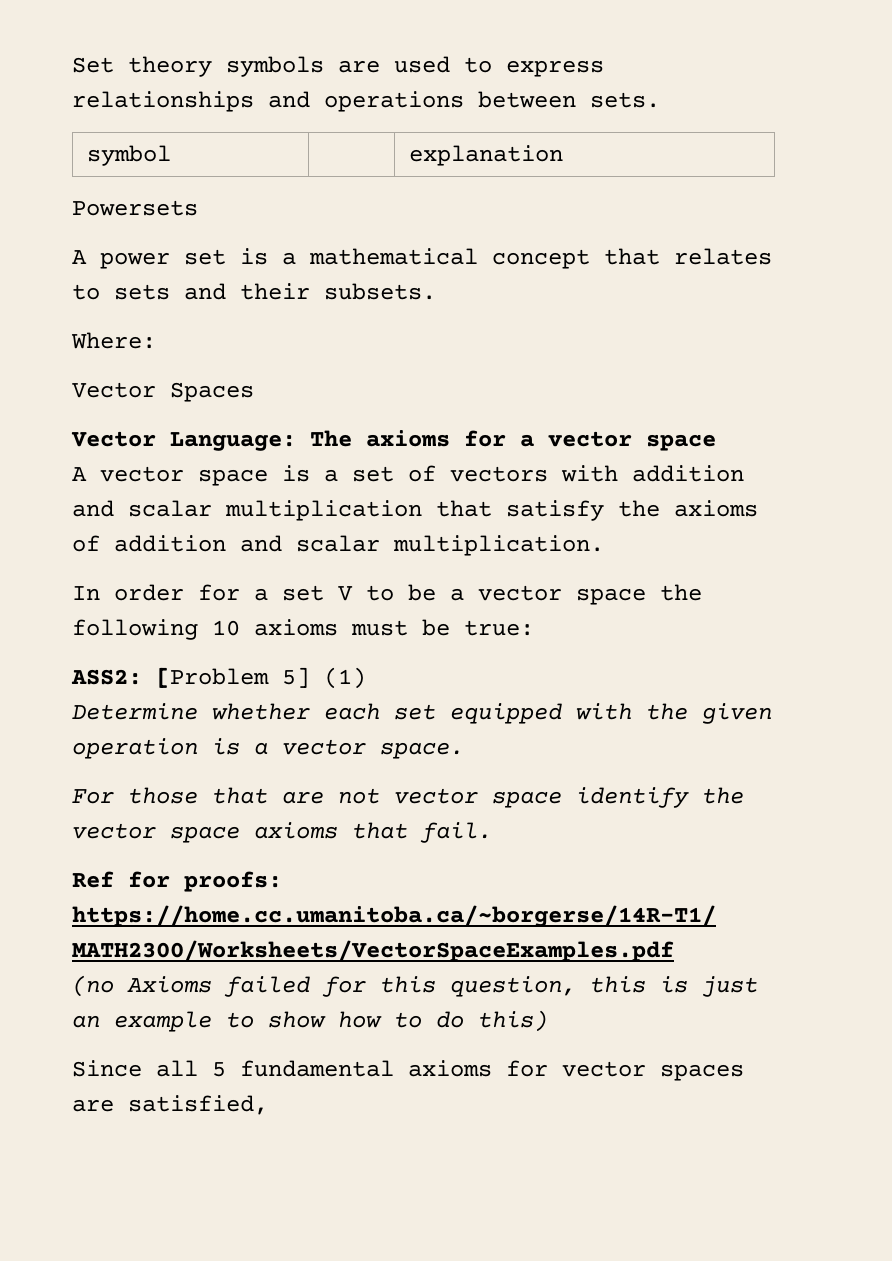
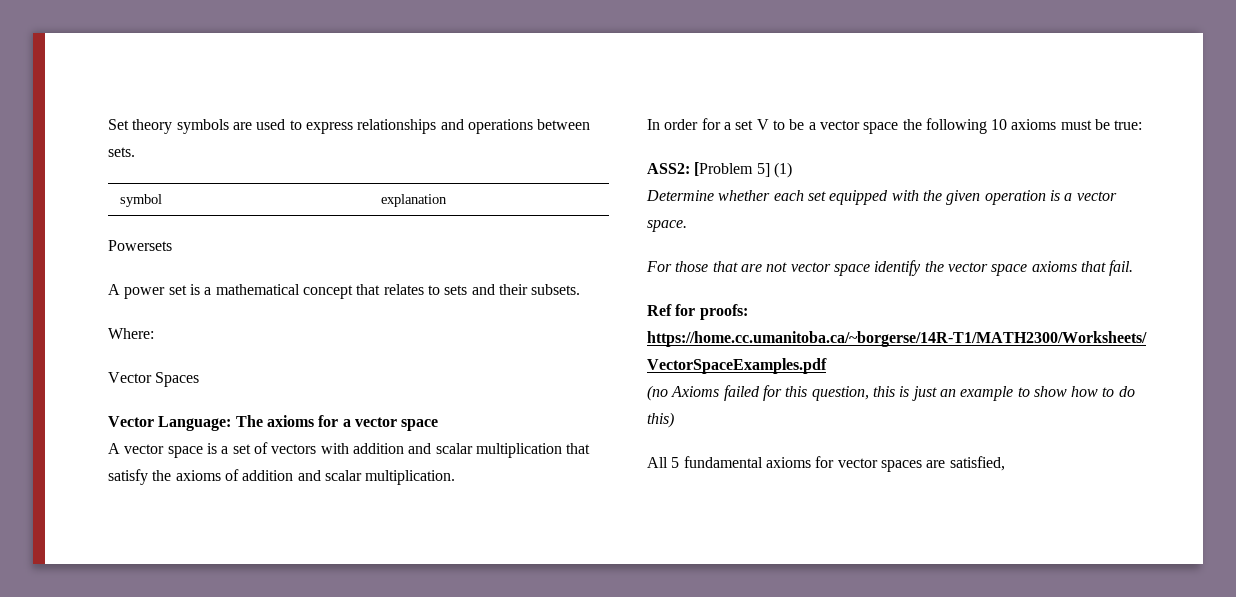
[72,1060,198,1077] Since all -> [647,457,668,468] All

